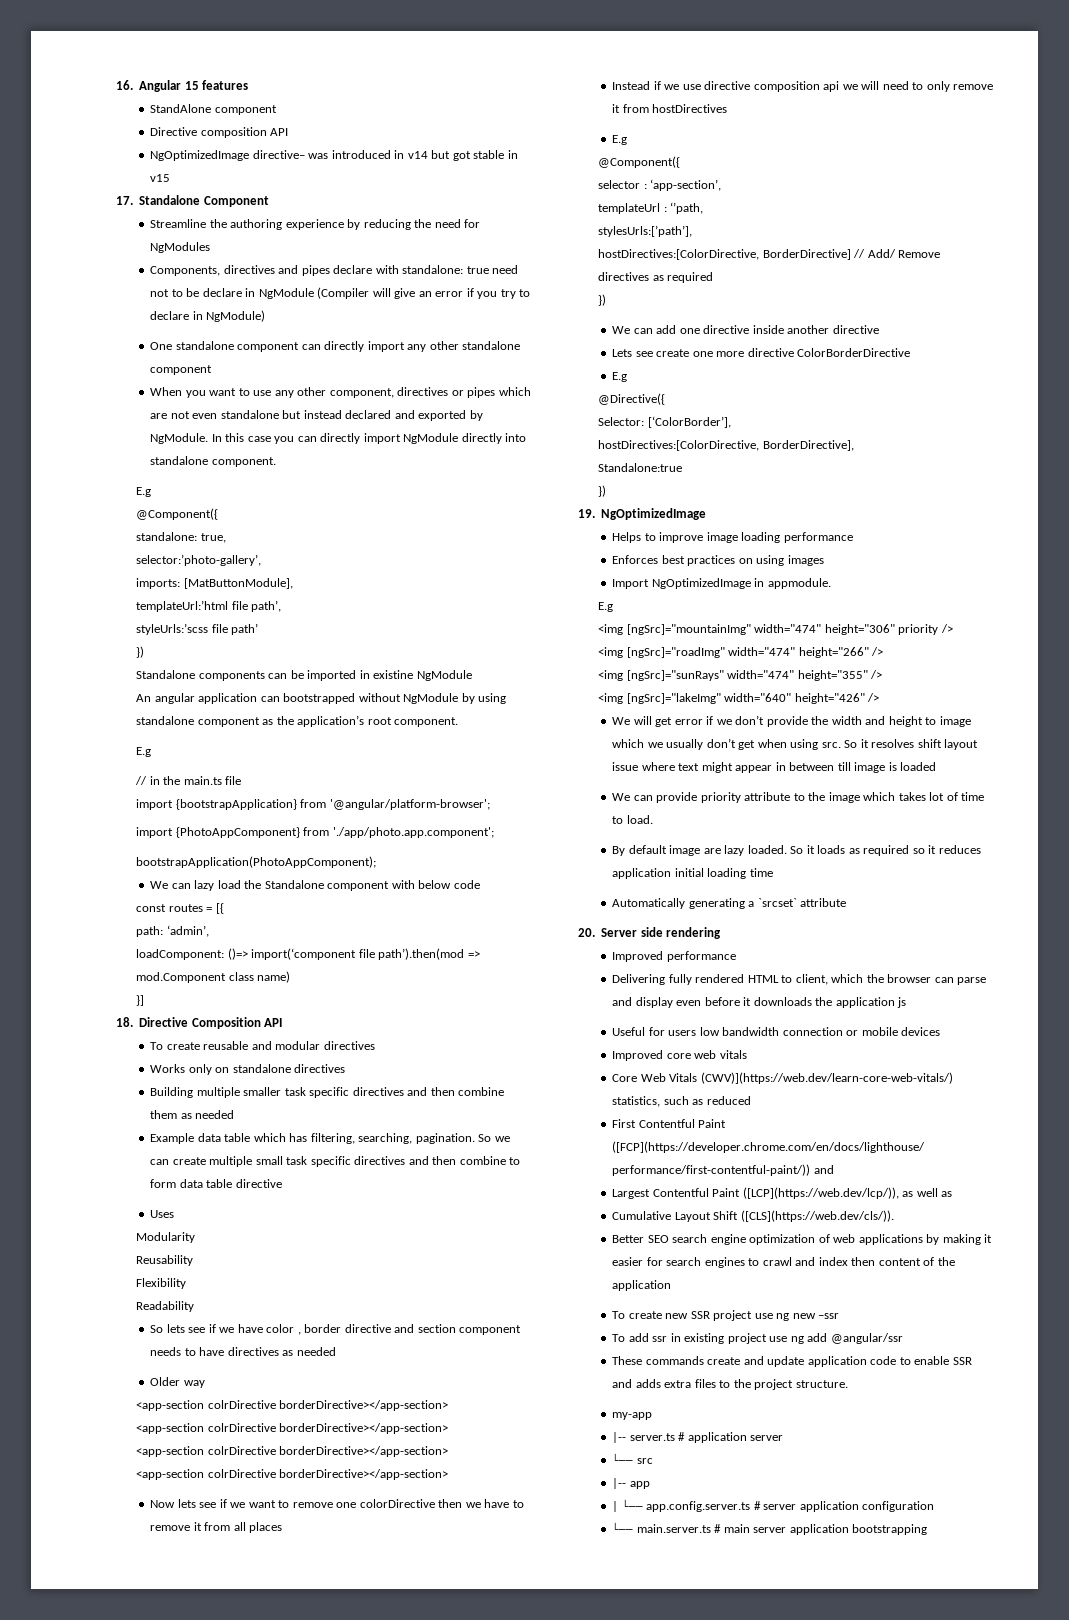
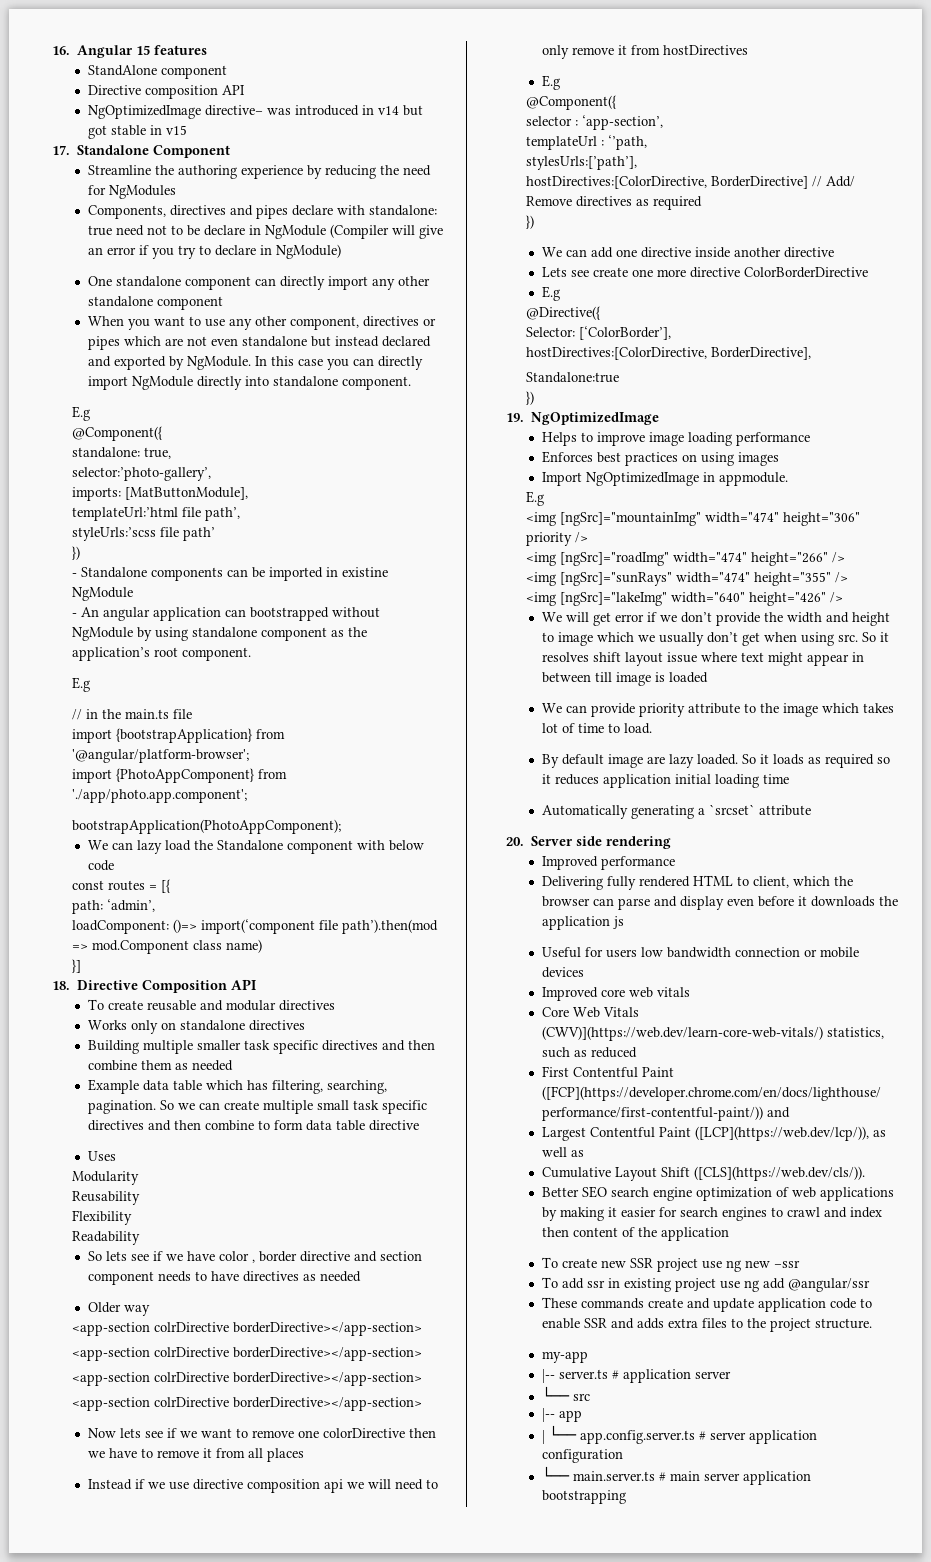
(145, 652) none -> [72,573,78,577] -
(472, 675) none -> [72,613,78,617] -

